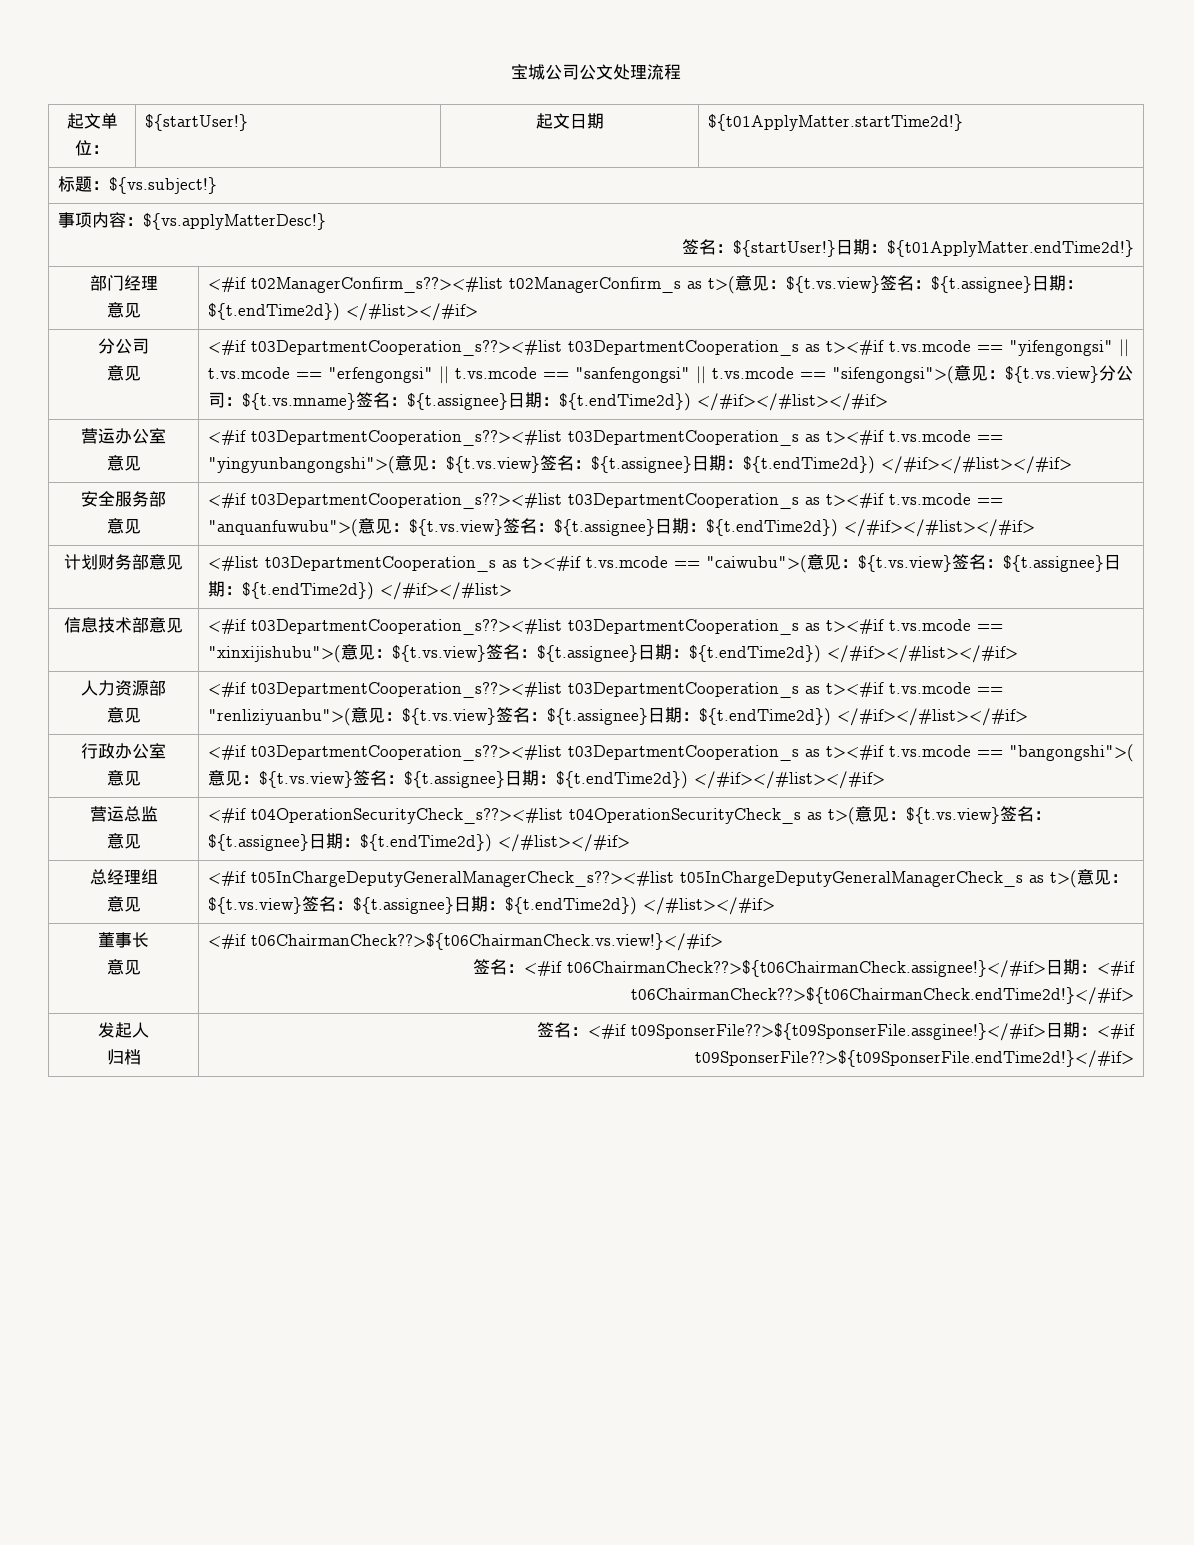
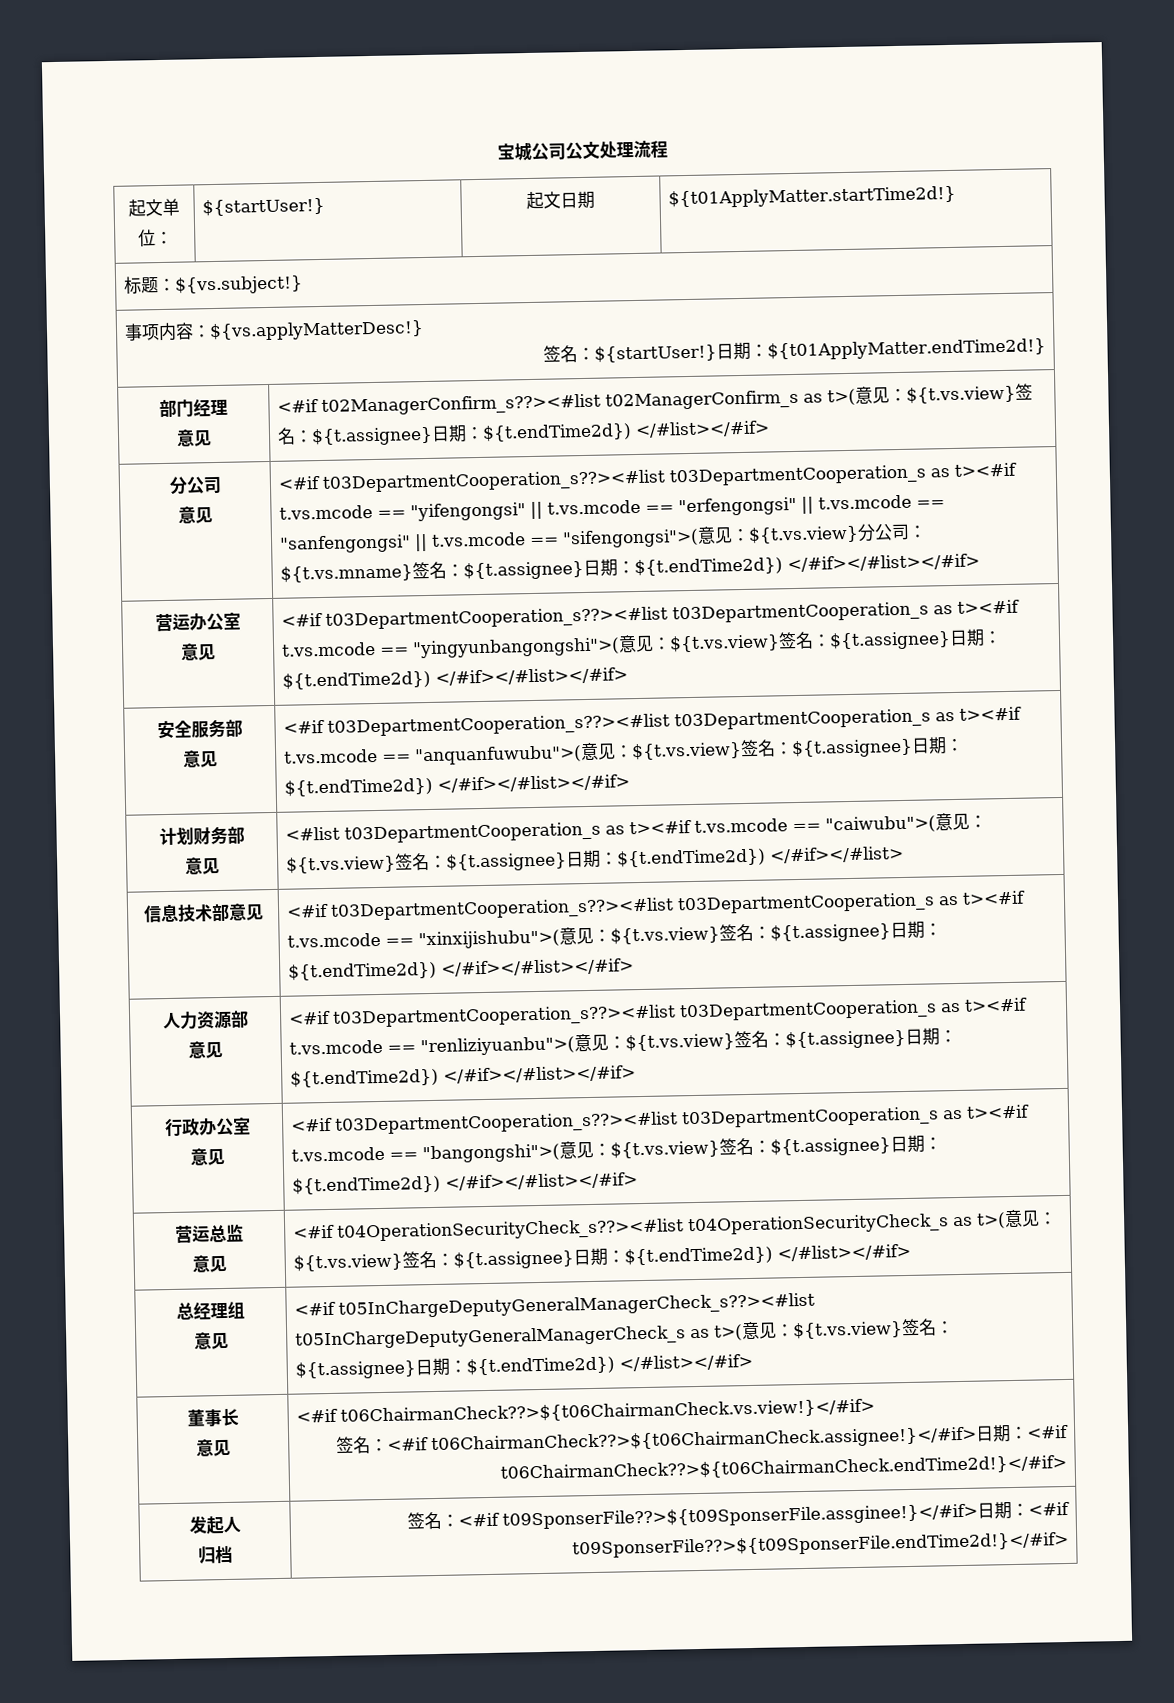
(149, 562) none -> (245, 835) //

